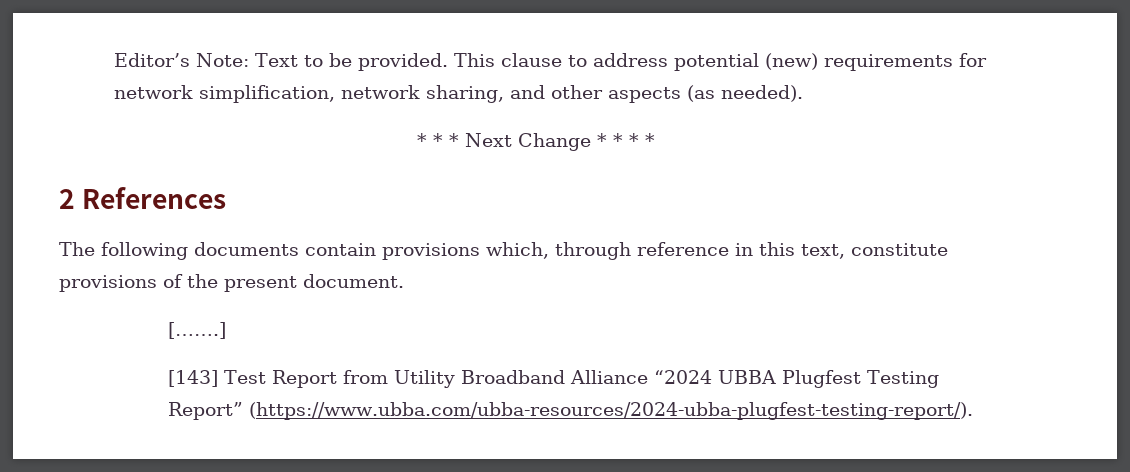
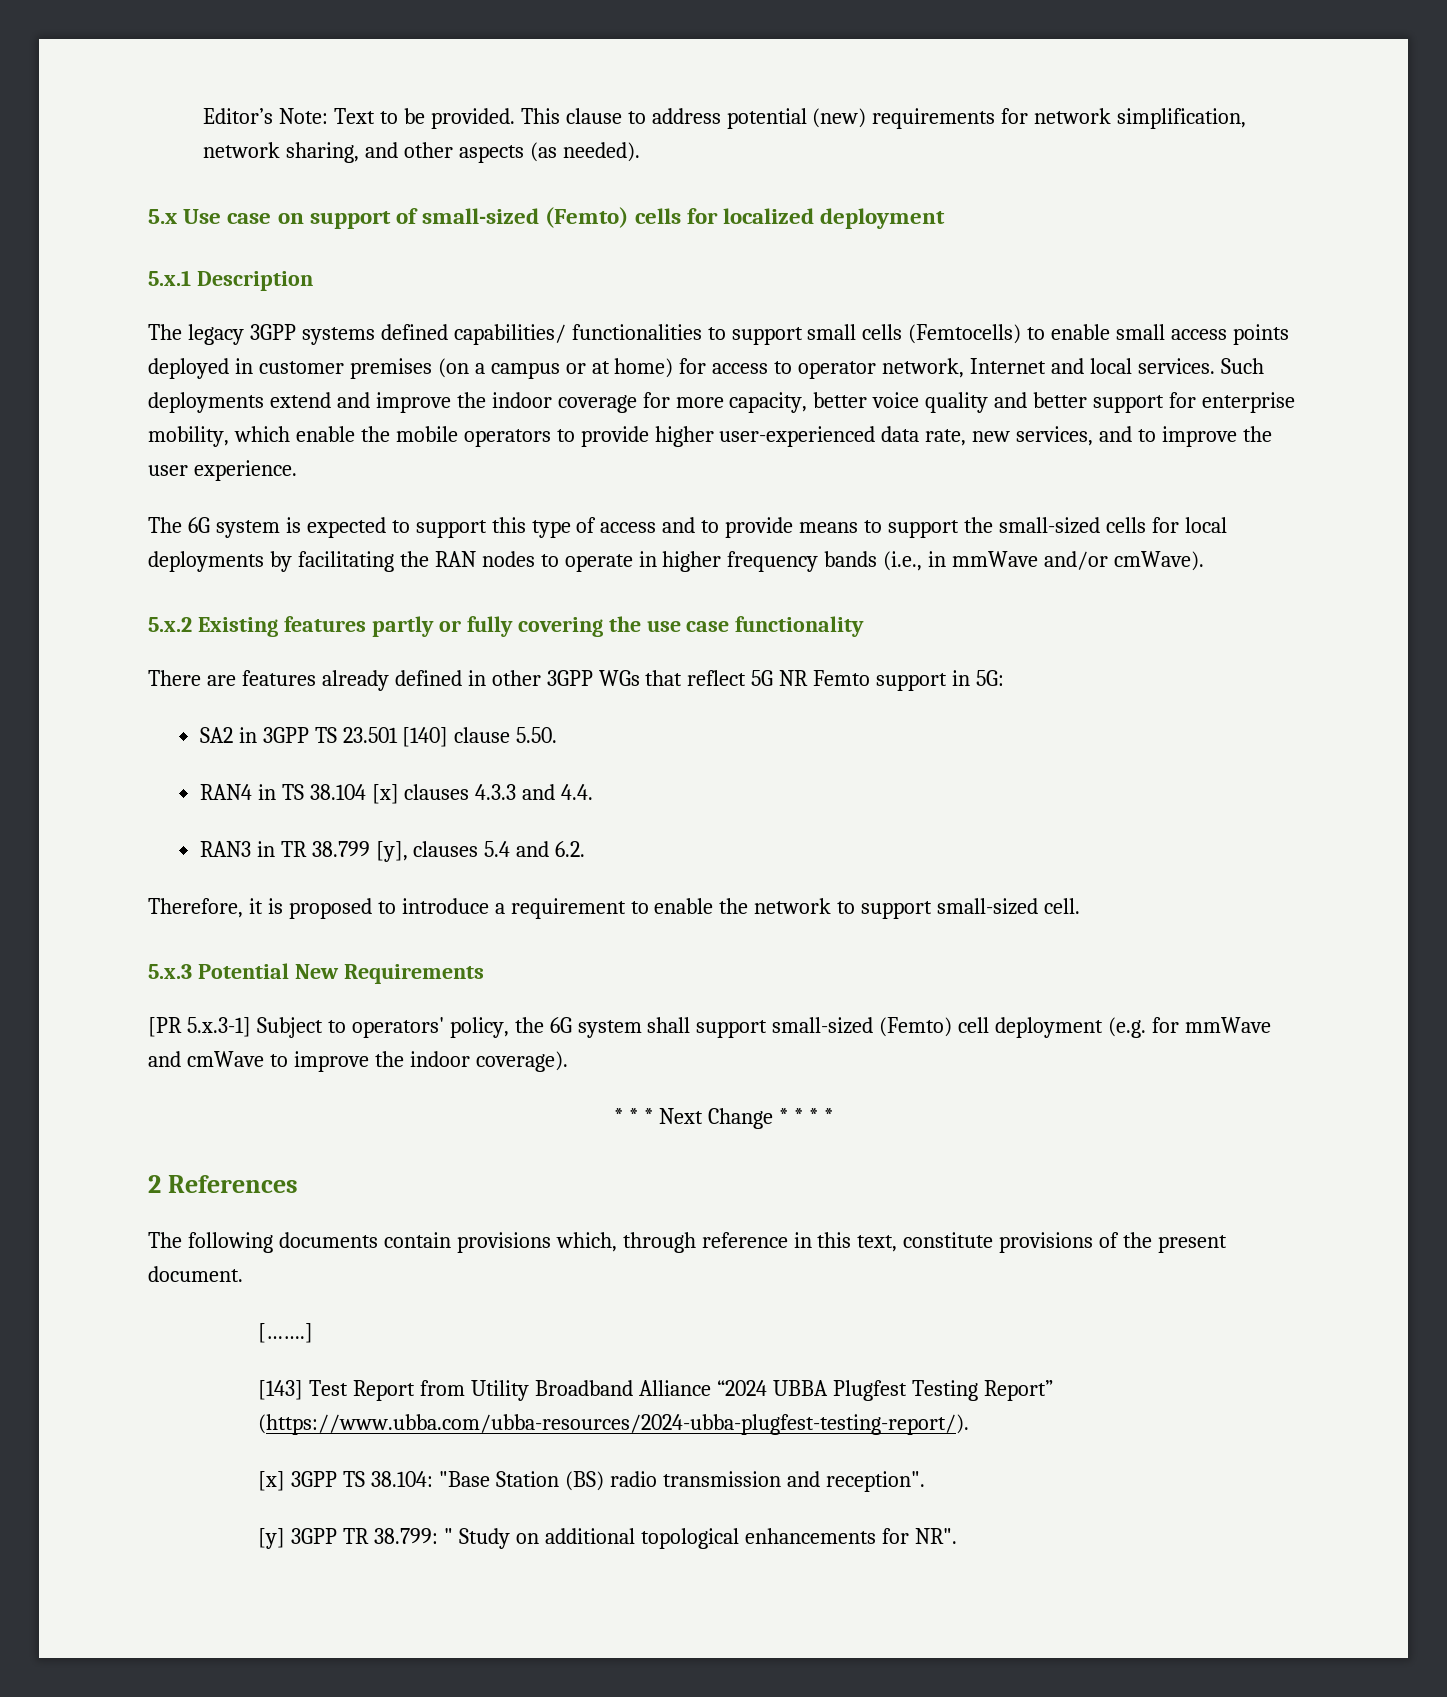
(803, 93) none -> [148,207,946,229] [148,270,313,291] [148,324,1290,345] [148,358,1264,379] [148,392,1295,413] [148,426,1272,447] [148,460,297,481] [148,517,1227,538] [148,551,1205,572] [148,616,865,637] [148,670,1005,691] [199,727,558,747] [199,784,594,804] [199,841,586,862] [148,898,1081,919] [148,963,484,984] [148,1017,1271,1038] [148,1051,568,1072] // 5.x Use case on support of small-sized (Femto) cells for localized deployment // 5.x.1 Description // The legacy 3GPP systems defined capabilities/ functionalities to support small cells (Femtocells) to enable small access points deployed in customer premises (on a campus or at home) for access to operator network, Internet and local services. Such deployments extend and improve the indoor coverage for more capacity, better voice quality and better support for enterprise mobility, which enable the mobile operators to provide higher user-experienced data rate, new services, and to improve the user experience. // The 6G system is expected to support this type of access and to provide means to support the small-sized cells for local deployments by facilitating the RAN nodes to operate in higher frequency bands (i.e., in mmWave and/or cmWave). // 5.x.2 Existing features partly or fully covering the use case functionality // There are features already defined in other 3GPP WGs that reflect 5G NR Femto support in 5G: // SA2 in 3GPP TS 23.501 [140] clause 5.50. // RAN4 in TS 38.104 [x] clauses 4.3.3 and 4.4. // RAN3 in TR 38.799 [y], clauses 5.4 and 6.2. // Therefore, it is proposed to introduce a requirement to enable the network to support small-sized cell. // 5.x.3 Potential New Requirements // [PR 5.x.3-1] Subject to operators' policy, the 6G system shall support small-sized (Femto) cell deployment (e.g. for mmWave and cmWave to improve the indoor coverage).
(974, 411) none -> [258,1471,925,1492] [258,1528,957,1549] // [x] 3GPP TS 38.104: "Base Station (BS) radio transmission and reception". // [y] 3GPP TR 38.799: " Study on additional topological enhancements for NR".

